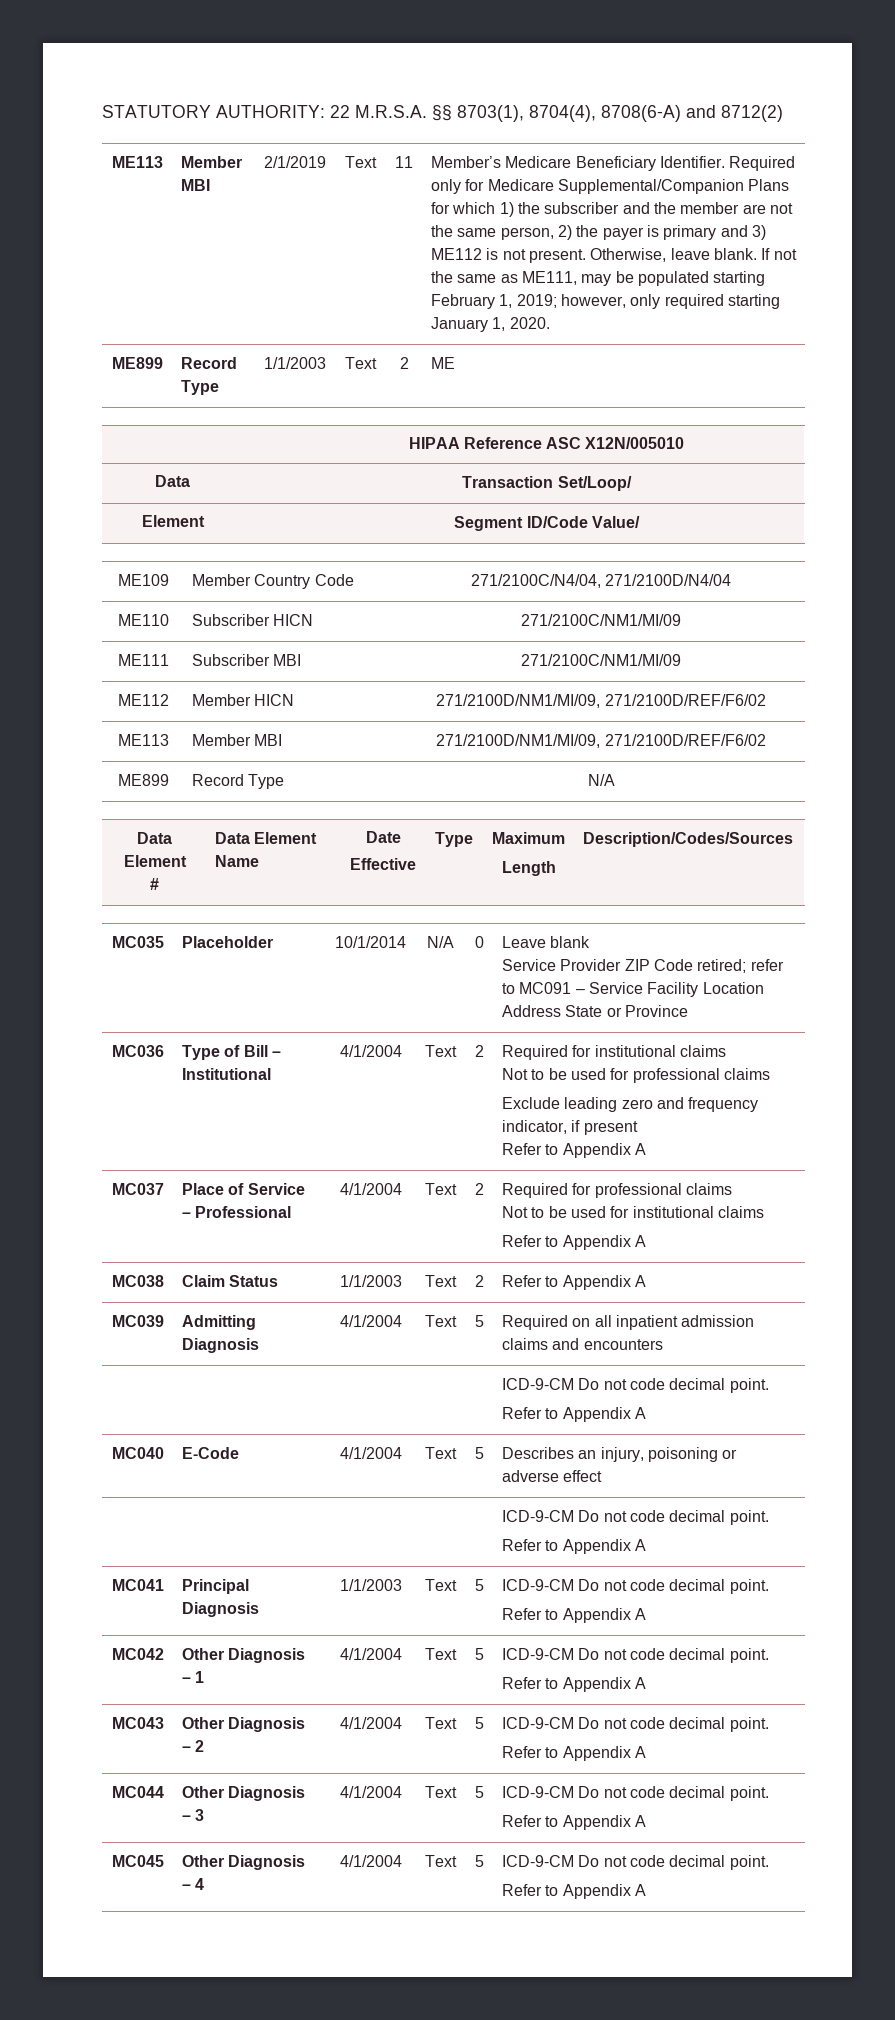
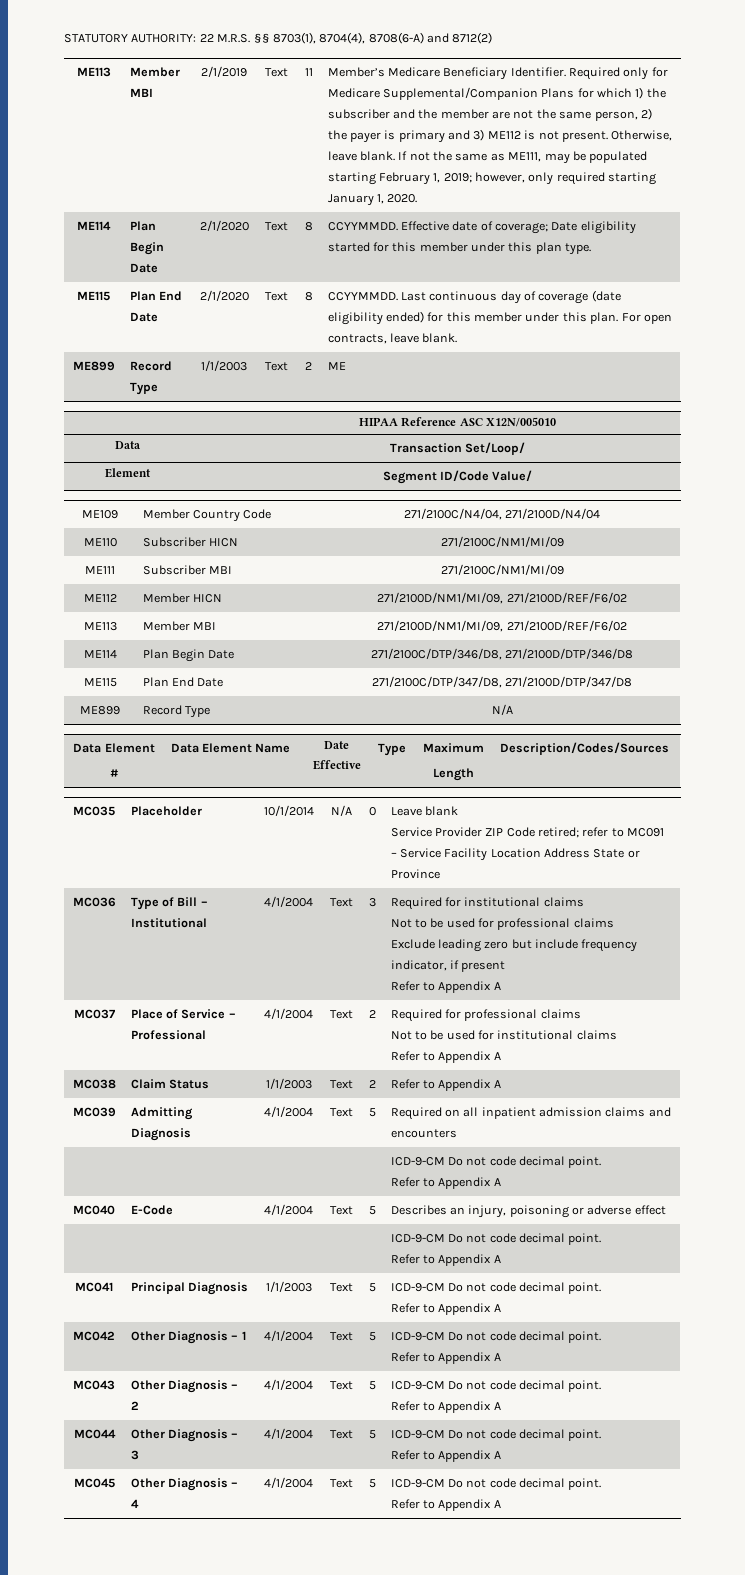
[355,105,427,118] M.R.S.A. -> [217,34,251,43] M.R.S.
(550, 323) none -> [77,221,111,230] [129,221,156,231] [129,242,164,255] [129,263,158,273] [199,220,249,231] [265,222,288,231] [304,222,313,231] [327,221,636,234] [327,242,592,255] [77,291,110,301] [129,291,182,301] [129,312,158,322] [199,290,249,301] [265,292,288,301] [304,292,313,301] [327,290,621,304] [327,311,672,325] [327,333,458,344] // ME114 | Plan Begin Date | 2/1/2020 | Text | 8 | CCYYMMDD. Effective date of coverage; Date eligibility started for this member under this plan type. // ME115 | Plan End Date | 2/1/2020 | Text | 8 | CCYYMMDD. Last continuous day of coverage (date eligibility ended) for this member under this plan. For open contracts, leave blank.
(766, 740) none -> [83,650,117,658] [142,649,235,662] [370,648,634,660] [83,678,117,687] [142,677,224,687] [371,676,633,688] // ME114 | Plan Begin Date | 271/2100C/DTP/346/D8, 271/2100D/DTP/346/D8 // ME115 | Plan End Date | 271/2100C/DTP/347/D8, 271/2100D/DTP/347/D8
[475,1045,484,1057] 2 -> [368,898,376,907] 3
[657,1097,685,1109] and -> [511,939,579,949] but include

